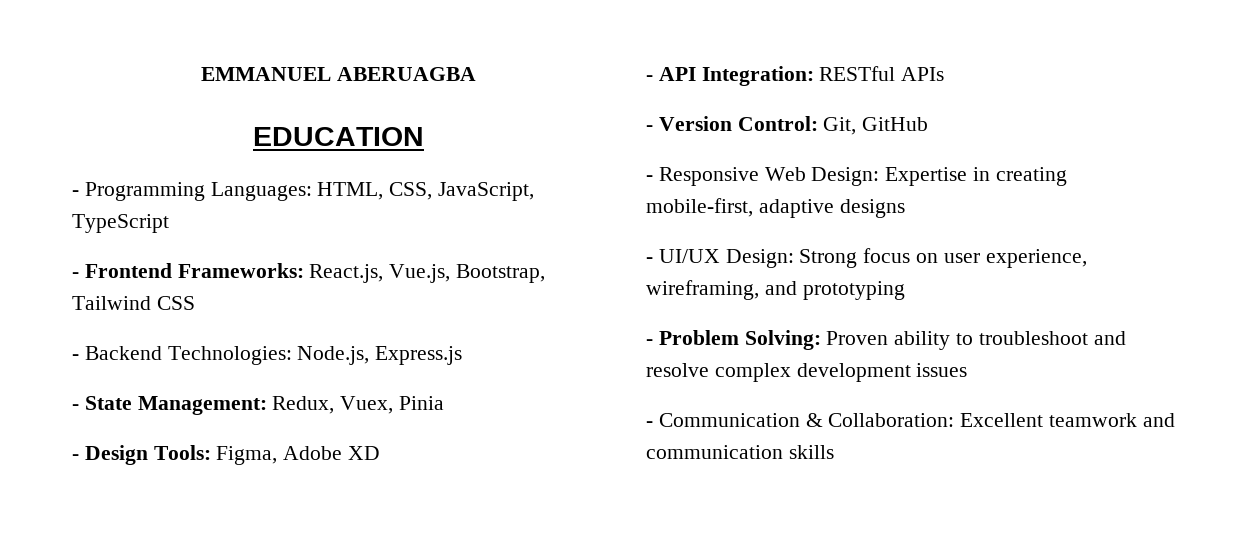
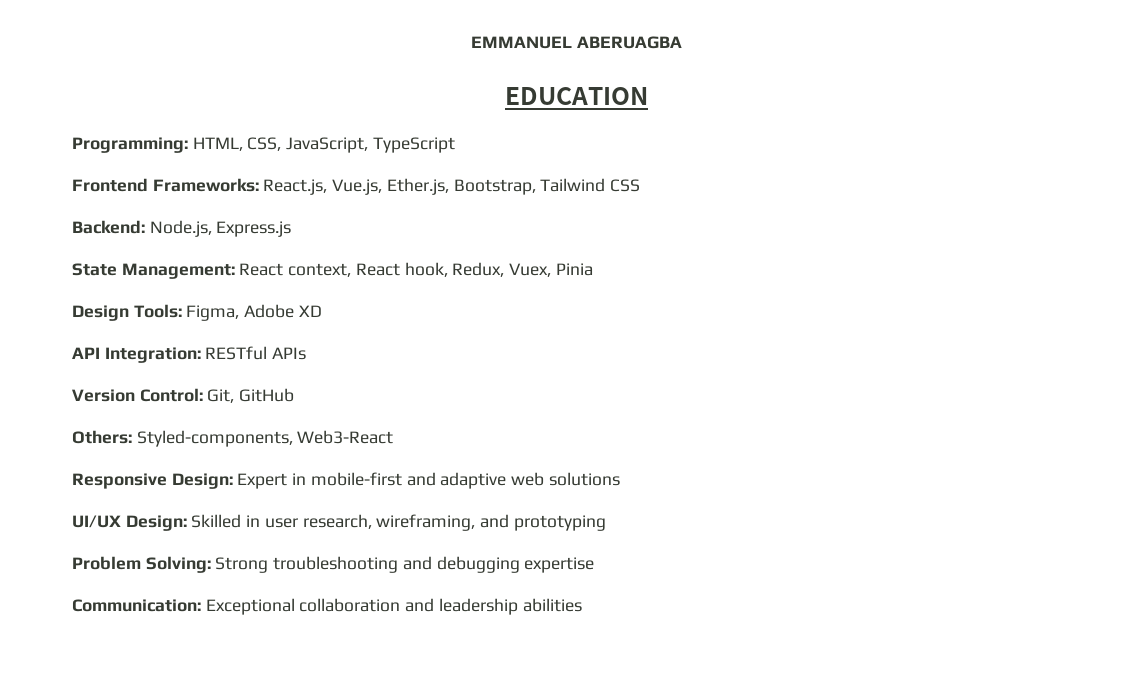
[72,182,312,201] - Programming Languages: -> [72,137,188,153] Programming:
[72,272,79,278] - -> (455, 145) none
(451, 273) none -> [386,178,449,195] Ether.js,
[72,346,292,365] - Backend Technologies: -> [72,220,145,234] Backend:
[72,404,79,410] - -> (292, 229) none
(267, 405) none -> [239,262,448,277] React context, React hook,
[72,454,79,460] - -> (593, 269) none
[646,75,653,81] - -> (322, 311) none
[646,125,653,131] - -> (307, 353) none
[646,167,1067,186] [646,198,905,218] [646,248,1087,268] - Responsive Web Design: Expertise in creating mobile-first, adaptive designs // - UI/UX Design: Strong focus on user experience, -> [72,430,394,447] [72,472,620,489] [72,514,372,531] Others: Styled-components, Web3-React // Responsive Design: Expert in mobile-first and adaptive web solutions // UI/UX Design: Skilled in user research,
[646,339,653,345] - -> (606, 523) none
[826,331,1126,350] [646,363,968,382] [646,413,1175,427] [646,445,834,459] Proven ability to troubleshoot and resolve complex development issues // - Communication & Collaboration: Excellent teamwork and communication skills -> [215,556,595,573] [72,598,582,615] Strong troubleshooting and debugging expertise // Communication: Exceptional collaboration and leadership abilities

